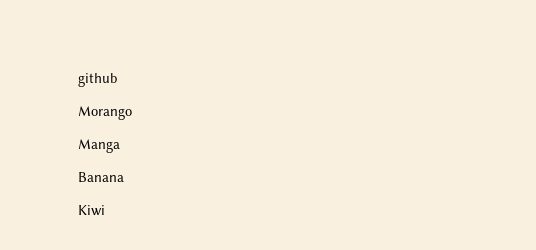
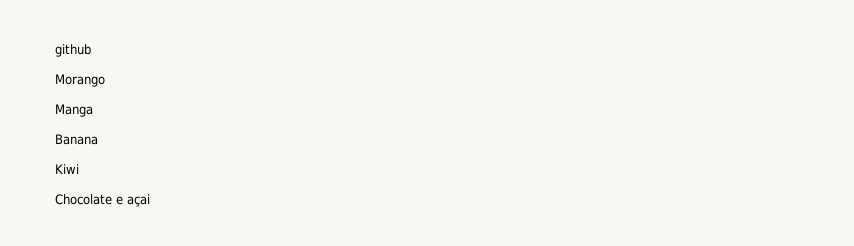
(105, 210) none -> [55,194,150,207] // Chocolate e açai

